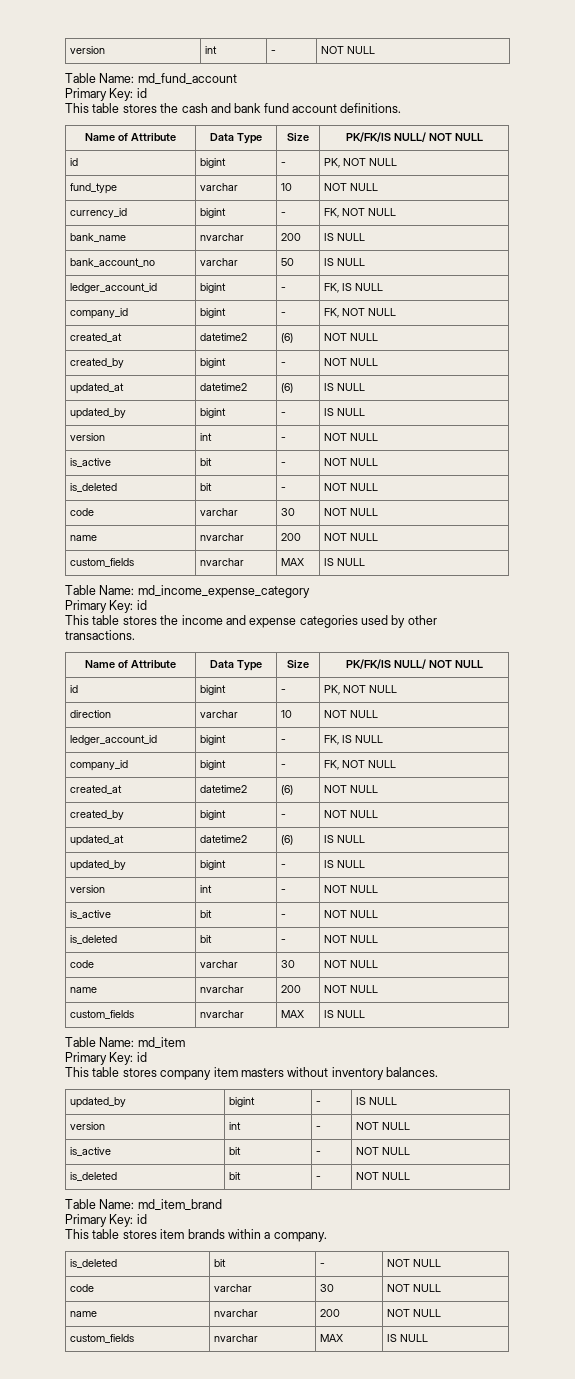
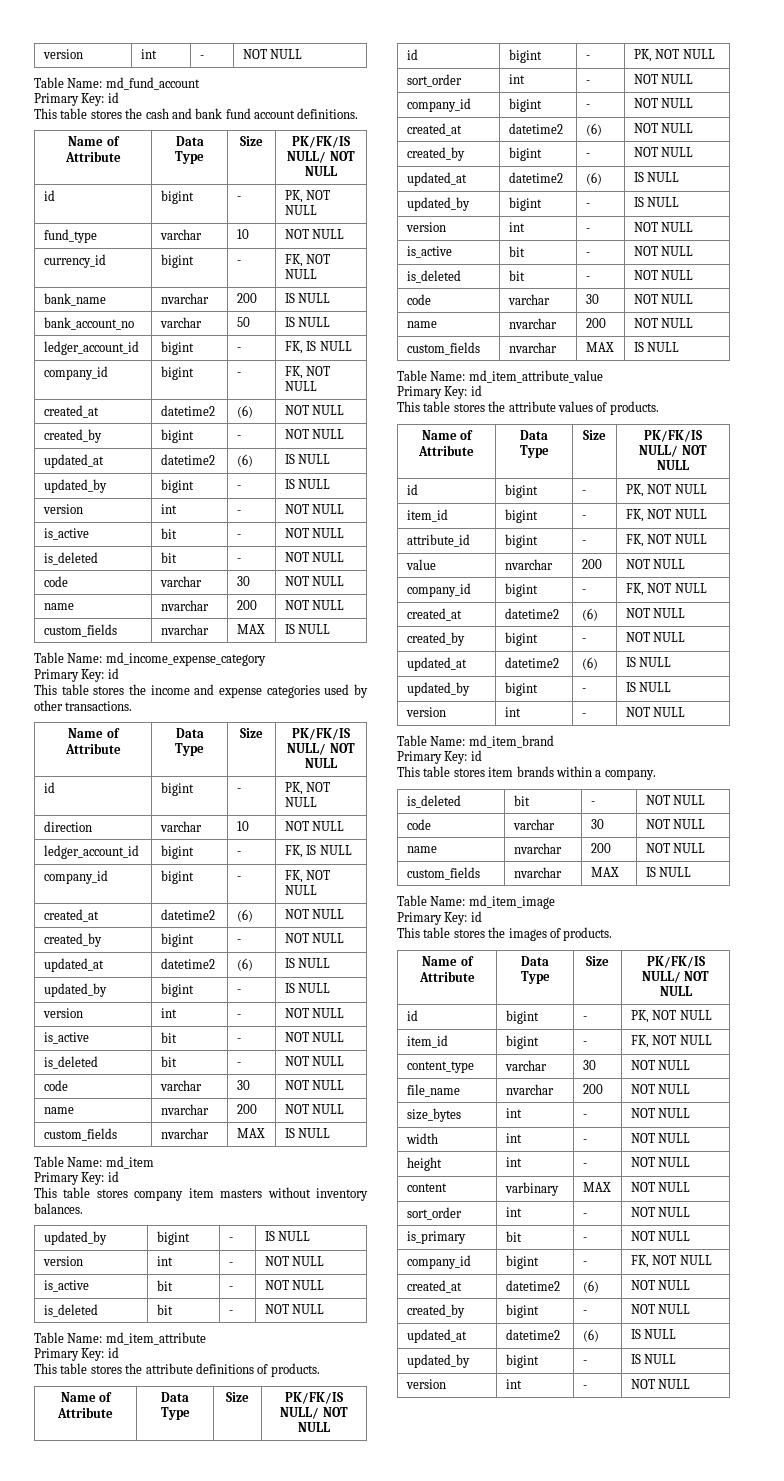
(411, 1176) none -> [34,1332,206,1345] [34,1347,119,1361] [34,1363,320,1377] [60,1392,113,1402] [57,1407,113,1418] [161,1392,189,1402] [160,1407,190,1420] [226,1392,249,1402] [285,1392,343,1404] [280,1407,348,1419] [298,1422,330,1432] [406,49,418,60] [508,49,542,63] [585,55,590,59] [633,49,715,62] [406,74,462,87] [508,74,525,84] [585,80,590,84] [633,74,694,84] [406,98,471,112] [508,98,542,112] [585,104,590,108] [633,98,694,108] [406,123,462,136] [508,123,563,134] [585,123,602,136] [633,123,694,133] [406,147,465,161] [508,147,542,161] [585,153,590,157] [633,147,694,157] [406,172,467,186] [508,172,563,183] [585,172,602,185] [633,172,680,182] [406,197,470,211] [508,197,542,211] [585,203,590,207] [633,197,680,207] [405,222,446,232] [508,222,525,232] [585,228,590,232] [633,222,694,232] [406,246,452,258] [508,246,525,257] [585,252,590,256] [633,246,694,256] [406,270,461,283] [508,270,525,281] [585,276,590,280] [633,270,694,280] [406,294,431,305] [507,294,550,305] [585,294,599,304] [633,294,694,304] [406,321,437,328] [508,318,557,329] [585,318,606,328] [633,318,694,328] [406,342,480,355] [508,342,557,353] [585,342,614,352] [633,342,680,352] [397,370,603,383] [397,385,482,399] [397,401,659,415] [421,430,474,440] [418,445,474,456] [520,430,548,440] [519,445,549,458] [583,430,606,440] [644,430,702,442] [639,445,707,457] [657,460,689,470] [406,484,418,495] [504,484,538,498] [581,490,586,494] [625,484,707,497] [406,509,448,522] [504,509,538,523] [581,515,586,519] [625,509,707,522] [406,534,470,547] [504,534,538,548] [581,540,586,544] [625,534,707,547] [405,559,436,570] [504,559,553,570] [581,559,602,569] [625,559,686,569] [406,583,471,597] [504,583,538,597] [581,589,586,593] [625,583,707,596] [406,608,462,621] [504,608,559,619] [581,608,598,621] [625,608,686,618] [406,632,465,646] [504,632,538,646] [581,638,586,642] [625,632,686,642] [406,657,467,671] [504,657,559,668] [581,657,598,670] [625,657,672,667] [406,682,470,696] [504,682,538,696] [581,688,586,692] [625,682,672,692] [405,707,446,717] [504,707,521,717] [581,713,586,717] [625,707,686,717] // Table Name: md_item_attribute // Primary Key: id // This table stores the attribute definitions of products. // Name of Attribute | Data Type | Size | PK/FK/IS NULL/ NOT NULL // id | bigint | - | PK, NOT NULL // sort_order | int | - | NOT NULL // company_id | bigint | - | NOT NULL // created_at | datetime2 | (6) | NOT NULL // created_by | bigint | - | NOT NULL // updated_at | datetime2 | (6) | IS NULL // updated_by | bigint | - | IS NULL // version | int | - | NOT NULL // is_active | bit | - | NOT NULL // is_deleted | bit | - | NOT NULL // code | varchar | 30 | NOT NULL // name | nvarchar | 200 | NOT NULL // custom_fields | nvarchar | MAX | IS NULL // Table Name: md_item_attribute_value // Primary Key: id // This table stores the attribute values of products. // Name of Attribute | Data Type | Size | PK/FK/IS NULL/ NOT NULL // id | bigint | - | PK, NOT NULL // item_id | bigint | - | FK, NOT NULL // attribute_id | bigint | - | FK, NOT NULL // value | nvarchar | 200 | NOT NULL // company_id | bigint | - | FK, NOT NULL // created_at | datetime2 | (6) | NOT NULL // created_by | bigint | - | NOT NULL // updated_at | datetime2 | (6) | IS NULL // updated_by | bigint | - | IS NULL // version | int | - | NOT NULL
(429, 1338) none -> [397,895,555,909] [397,911,482,925] [397,927,613,941] [422,956,474,966] [418,971,475,982] [521,956,549,966] [520,971,550,984] [586,956,609,966] [646,956,705,968] [641,971,710,983] [659,986,692,996] [406,1010,418,1021] [505,1010,539,1024] [582,1016,587,1020] [630,1010,712,1023] [406,1035,448,1048] [505,1035,539,1049] [582,1041,587,1045] [630,1035,712,1048] [406,1061,474,1073] [504,1060,547,1071] [582,1060,596,1070] [630,1060,691,1070] [406,1084,460,1097] [505,1084,554,1095] [582,1084,603,1094] [630,1084,691,1094] [406,1108,461,1122] [505,1108,522,1118] [582,1114,587,1118] [630,1108,691,1118] [405,1133,438,1144] [505,1133,522,1143] [582,1139,587,1143] [630,1133,691,1143] [406,1157,442,1171] [505,1157,522,1167] [582,1163,587,1167] [630,1157,691,1167] [406,1183,447,1192] [504,1182,559,1196] [582,1182,611,1192] [630,1182,691,1192] [406,1207,462,1220] [505,1207,522,1217] [582,1213,587,1217] [630,1207,691,1217] [406,1231,466,1244] [505,1231,522,1242] [582,1237,587,1241] [630,1231,691,1241] [406,1255,471,1269] [505,1255,539,1269] [582,1261,587,1265] [630,1255,712,1268] [406,1280,462,1293] [505,1280,560,1291] [582,1280,599,1293] [630,1280,691,1290] [406,1304,465,1318] [505,1304,539,1318] [582,1310,587,1314] [630,1304,691,1314] [406,1329,467,1343] [505,1329,560,1340] [582,1329,599,1342] [630,1329,677,1339] [406,1354,470,1368] [505,1354,539,1368] [582,1360,587,1364] [630,1354,677,1364] [405,1379,446,1389] [505,1379,522,1389] [582,1385,587,1389] [630,1379,691,1389] // Table Name: md_item_image // Primary Key: id // This table stores the images of products. // Name of Attribute | Data Type | Size | PK/FK/IS NULL/ NOT NULL // id | bigint | - | PK, NOT NULL // item_id | bigint | - | FK, NOT NULL // content_type | varchar | 30 | NOT NULL // file_name | nvarchar | 200 | NOT NULL // size_bytes | int | - | NOT NULL // width | int | - | NOT NULL // height | int | - | NOT NULL // content | varbinary | MAX | NOT NULL // sort_order | int | - | NOT NULL // is_primary | bit | - | NOT NULL // company_id | bigint | - | FK, NOT NULL // created_at | datetime2 | (6) | NOT NULL // created_by | bigint | - | NOT NULL // updated_at | datetime2 | (6) | IS NULL // updated_by | bigint | - | IS NULL // version | int | - | NOT NULL

